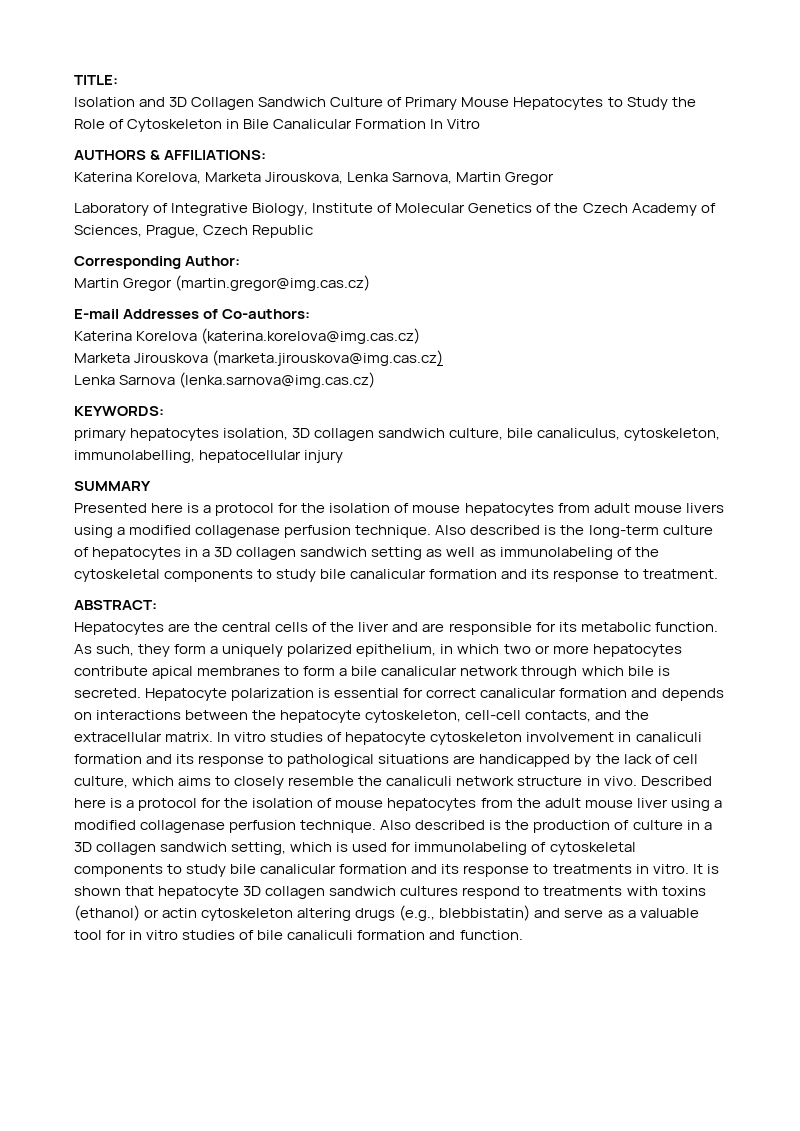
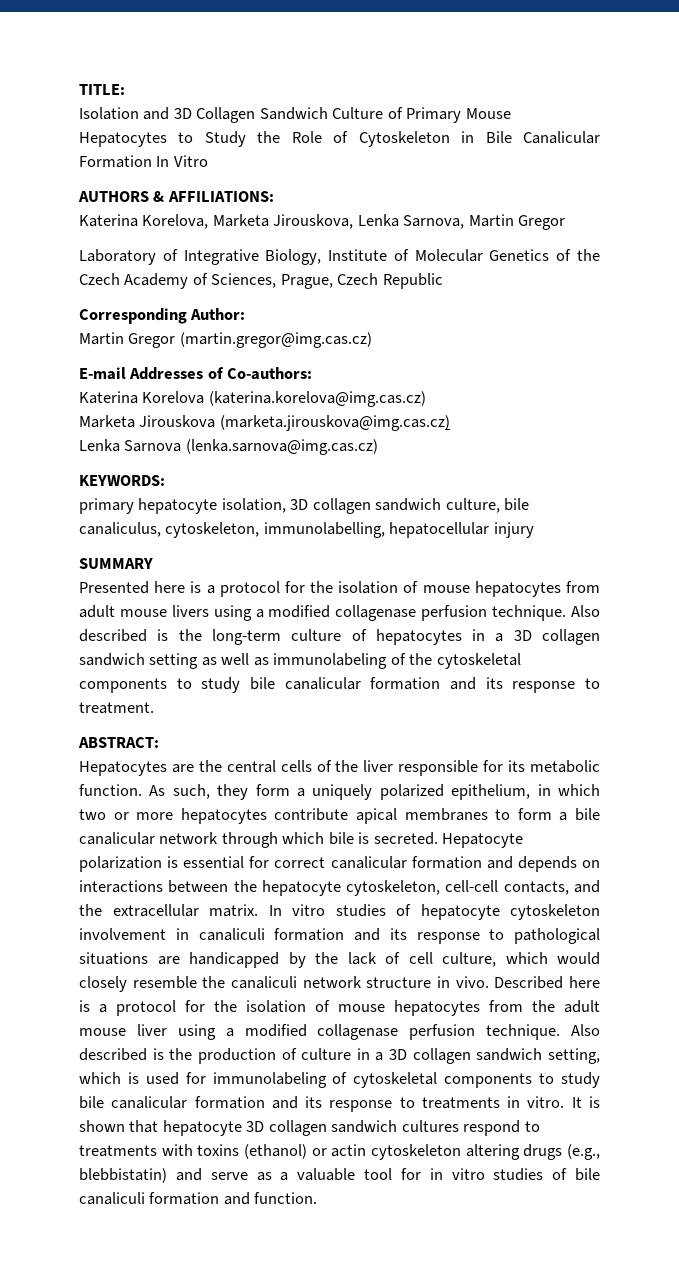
[130,428,220,441] hepatocytes -> [138,498,218,514] hepatocyte
[392,622,445,632] and are -> (394, 766) none
[178,776,231,786] aims to -> [557,952,600,965] would

